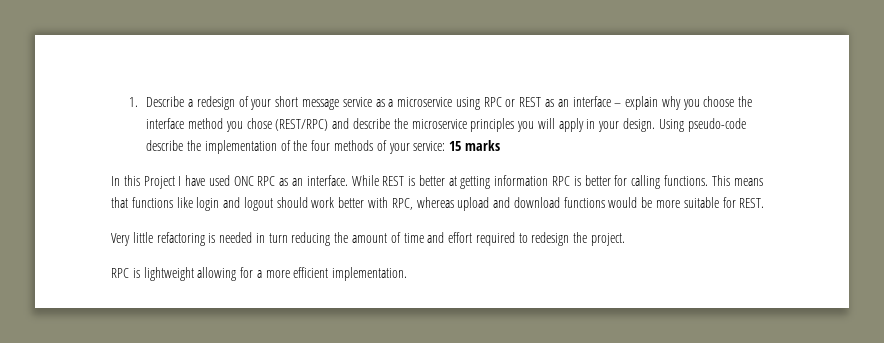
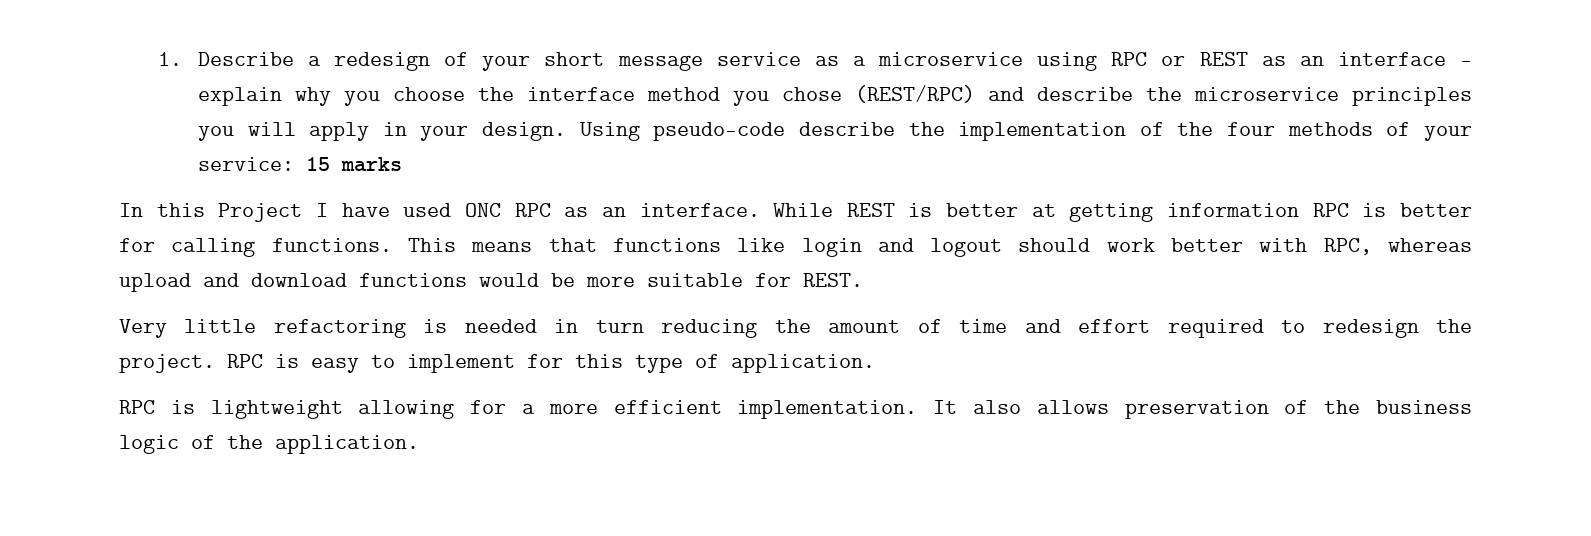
(626, 239) none -> [227,354,875,373] RPC is easy to implement for this type of application.
(408, 274) none -> [933,400,1472,419] [119,435,419,454] It also allows preservation of the business logic of the application.

